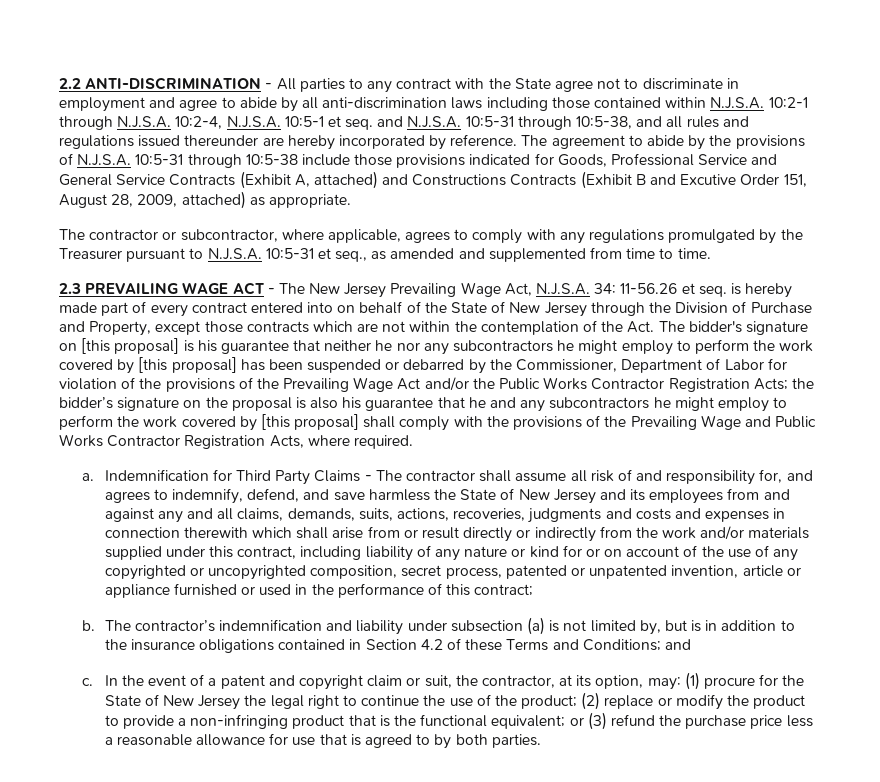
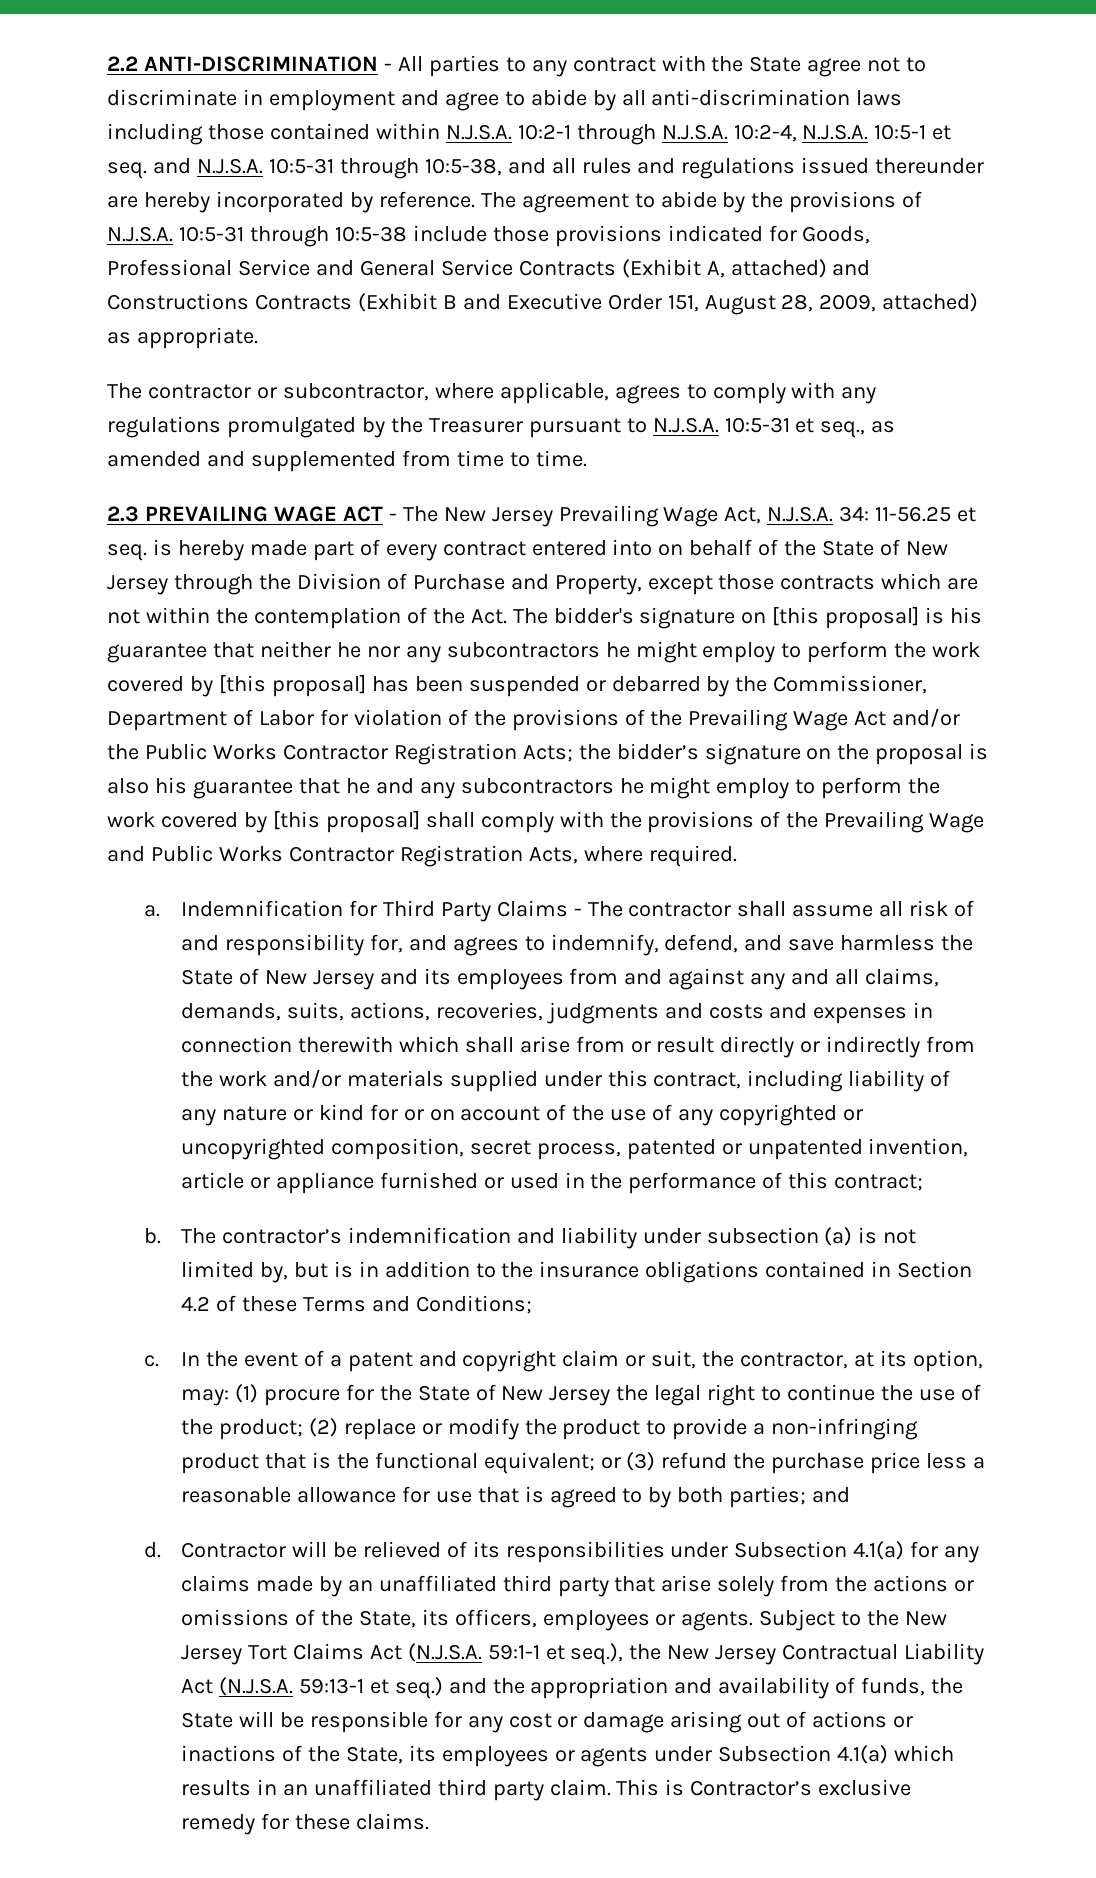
[680,174,737,185] Excutive -> [506,293,602,310] Executive
[620,283,678,294] 11-56.26 -> [875,506,952,522] 11-56.25
[664,639,691,650] and -> (532, 1304) none
[491,734,541,748] parties. -> [729,1486,851,1508] [143,1541,980,1563] [180,1575,975,1597] [180,1609,948,1631] [180,1643,985,1665] [180,1677,964,1699] [180,1711,914,1733] [180,1745,955,1767] [180,1779,912,1801] [180,1813,429,1835] parties; and // d. Contractor will be relieved of its responsibilities under Subsection 4.1(a) for any claims made by an unaffiliated third party that arise solely from the actions or omissions of the State, its officers, employees or agents. Subject to the New Jersey Tort Claims Act (N.J.S.A. 59:1-1 et seq.), the New Jersey Contractual Liability Act (N.J.S.A. 59:13-1 et seq.) and the appropriation and availability of funds, the State will be responsible for any cost or damage arising out of actions or inactions of the State, its employees or agents under Subsection 4.1(a) which results in an unaffiliated third party claim. This is Contractor’s exclusive remedy for these claims.

